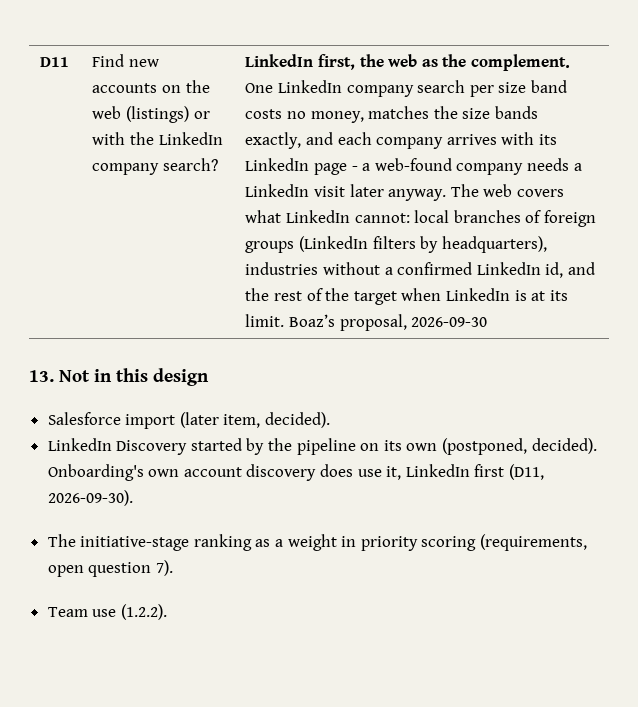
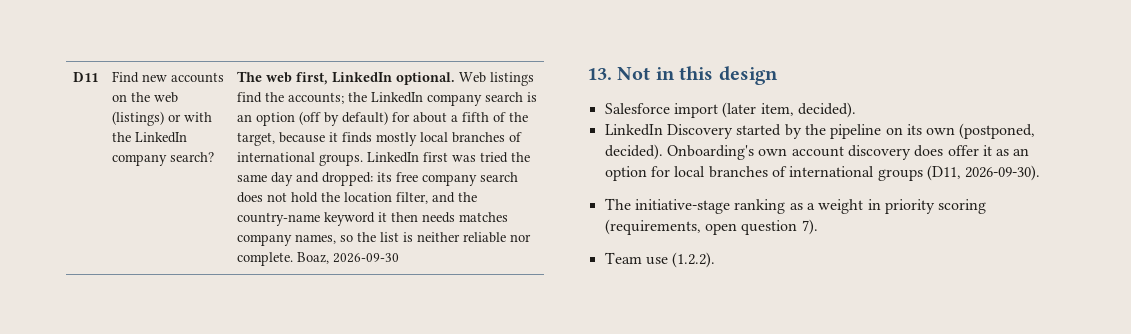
[245,54,570,71] [245,80,567,97] [245,106,538,123] [245,132,557,149] [245,158,582,175] [245,184,564,201] [245,210,596,227] [245,236,547,253] [245,262,595,278] [245,288,568,305] [245,314,407,331] LinkedIn first, the web as the complement. One LinkedIn company search per size band costs no money, matches the size bands exactly, and each company arrives with its LinkedIn page - a web-found company needs a LinkedIn visit later anyway. The web covers what LinkedIn cannot: local branches of foreign groups (LinkedIn filters by headquarters), industries without a confirmed LinkedIn id, and the rest of the target when LinkedIn is at its limit. Boaz’s proposal, -> [236,71,534,86] [236,92,537,106] [236,111,528,126] [236,132,522,146] [236,152,530,166] [236,172,518,186] [236,192,477,204] [236,212,508,226] [236,232,531,246] [236,252,329,266] The web first, LinkedIn optional. Web listings find the accounts; the LinkedIn company search is an option (off by default) for about a fifth of the target, because it finds mostly local branches of international groups. LinkedIn first was tried the same day and dropped: its free company search does not hold the location filter, and the country-name keyword it then needs matches company names, so the list is neither reliable nor complete. Boaz,
[357,464,505,480] use it, LinkedIn first -> [947,145,1030,156] [604,166,923,181] offer it as an option for local branches of international groups

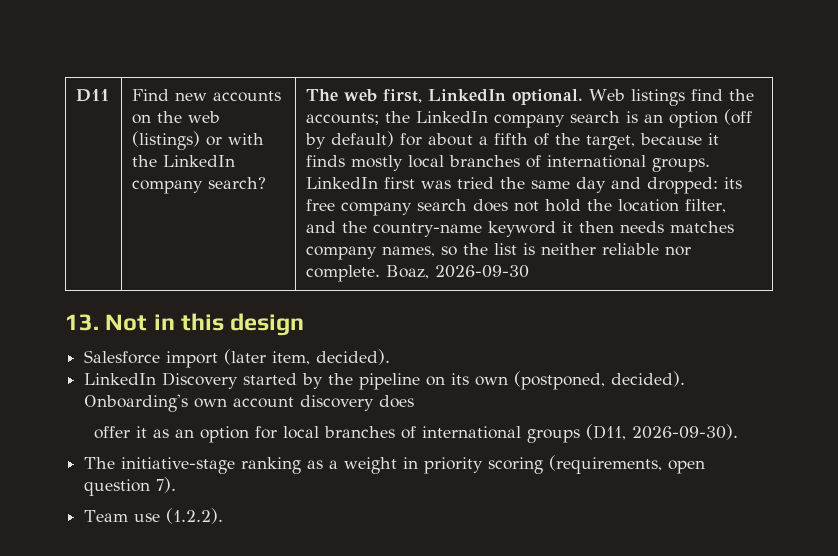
(944, 151) none -> (415, 401) //

